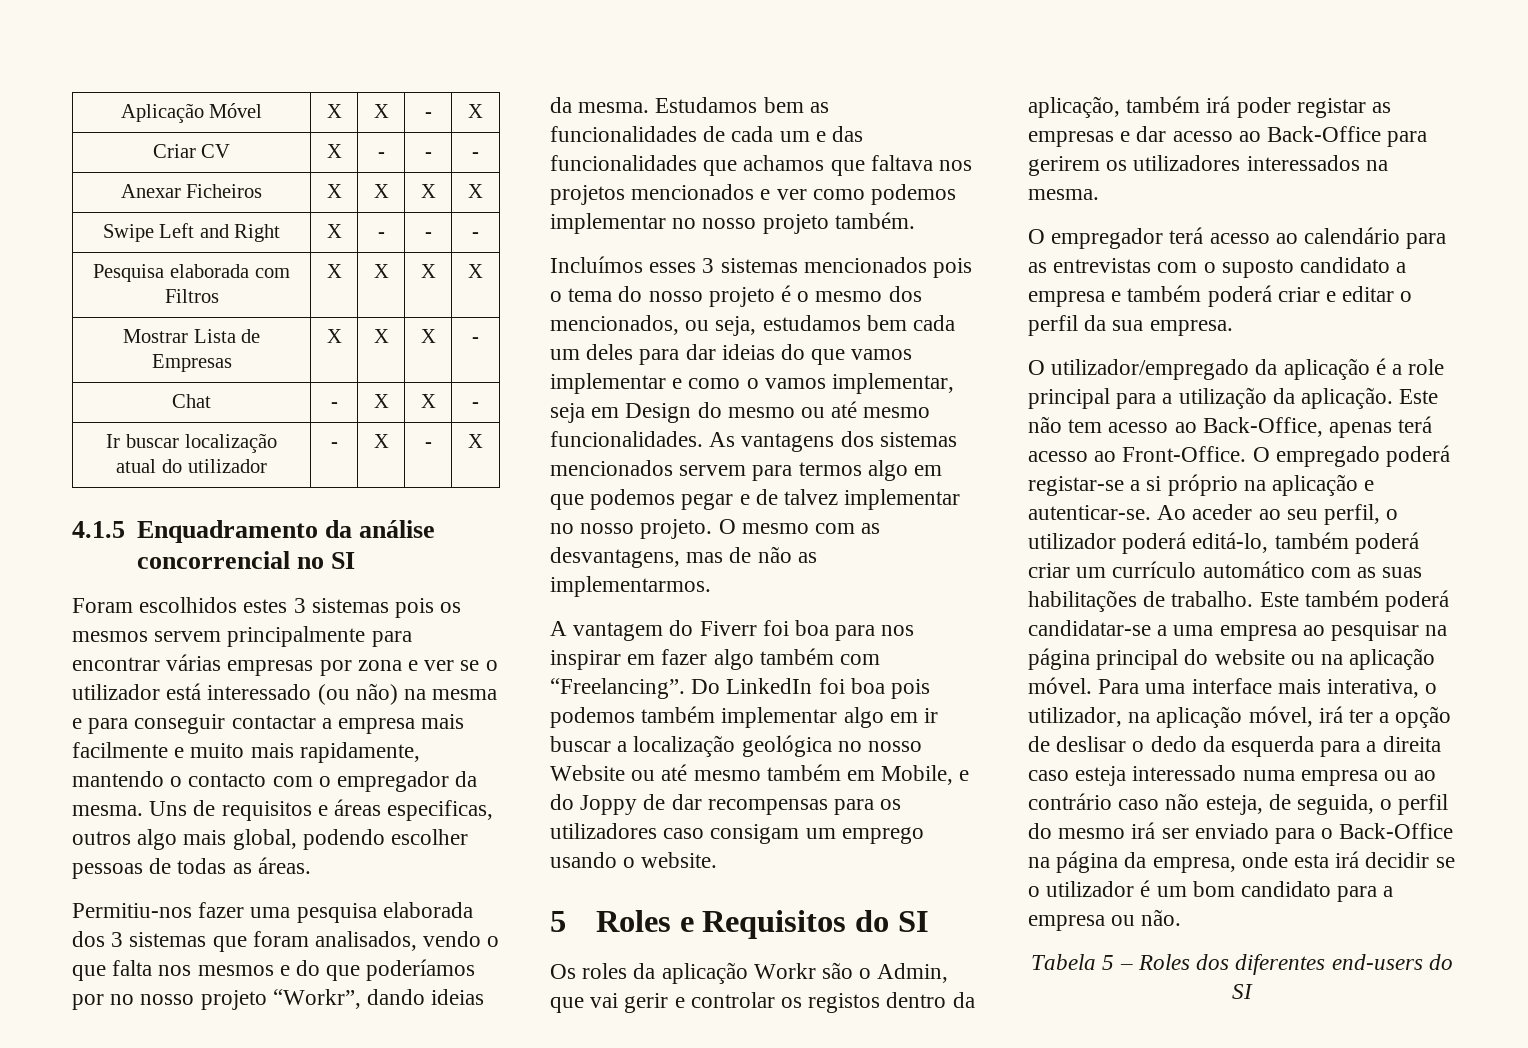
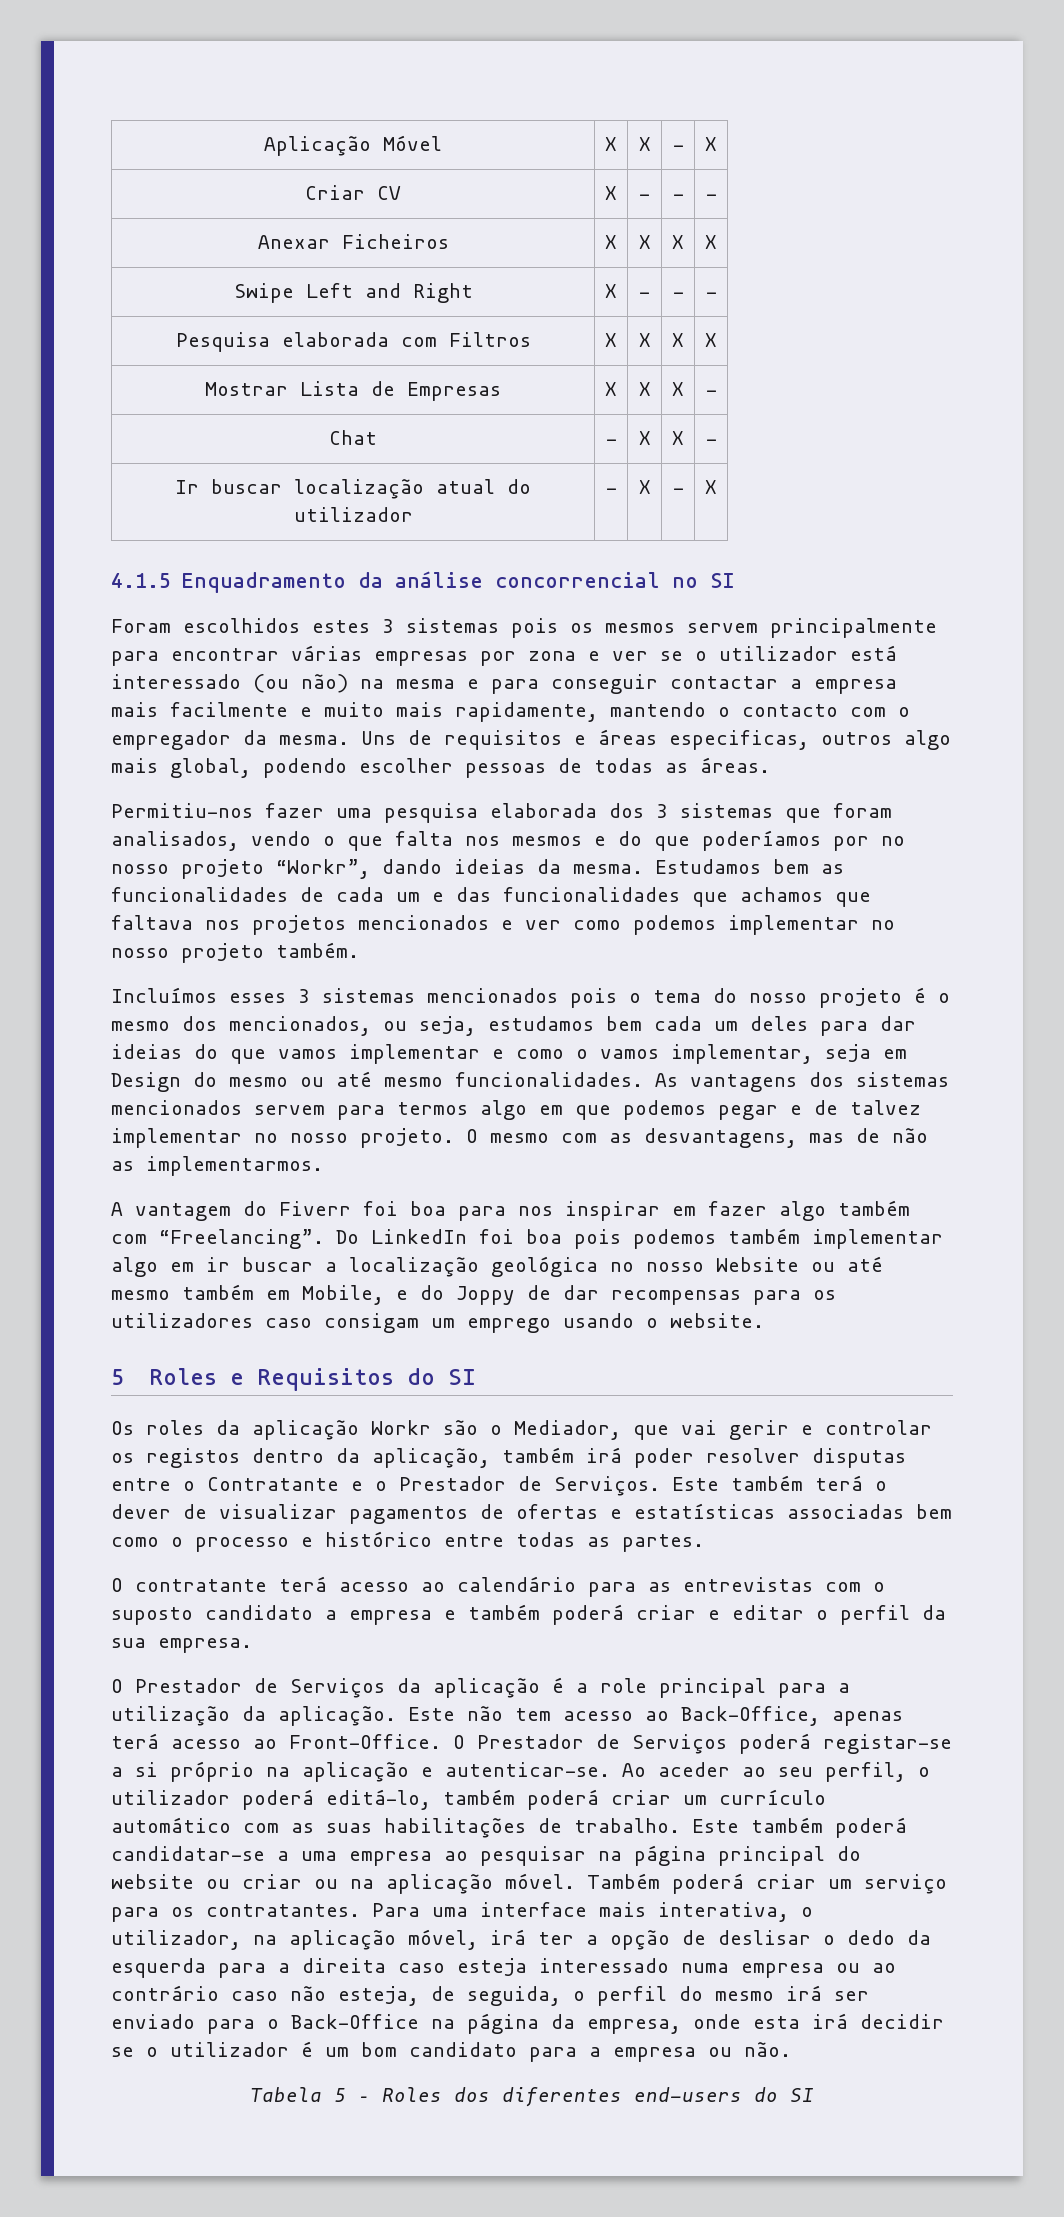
[877,963,949,983] Admin, -> [514,1420,621,1440] Mediador,
[1296,98,1392,118] [1028,126,1428,147] [1028,155,1388,176] [1028,189,1099,200] [1028,228,1164,249] registar as empresas e dar acesso ao Back-Office para gerirem os utilizadores interessados na mesma. // O empregador -> [706,1448,906,1468] [111,1475,887,1496] [111,1503,952,1524] [111,1531,704,1552] [111,1578,267,1592] resolver disputas entre o Contratante e o Prestador de Serviços. Este também terá o dever de visualizar pagamentos de ofertas e estatísticas associadas bem como o processo e histórico entre todas as partes. // O contratante
[1051,359,1250,380] utilizador/empregado -> [135,1678,385,1698] Prestador de Serviços
[1275,446,1380,467] empregado -> [477,1734,727,1754] Prestador de Serviços
(1315, 659) none -> [242,1874,338,1889] criar ou
(1092, 685) none -> [587,1873,947,1894] [111,1904,360,1922] Também poderá criar um serviço para os contratantes.

